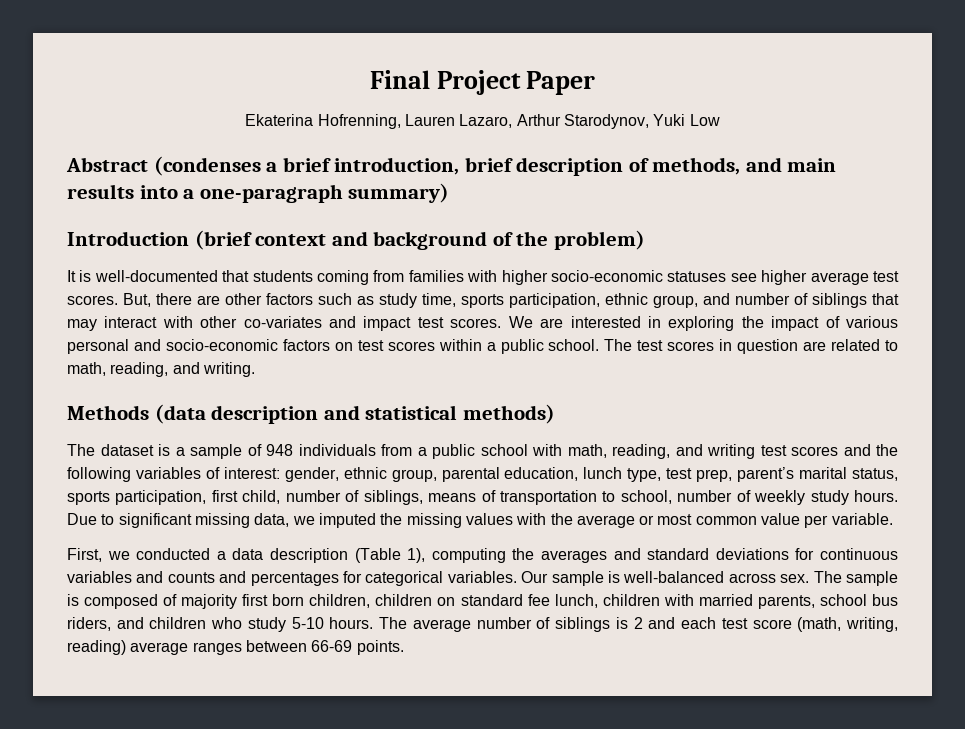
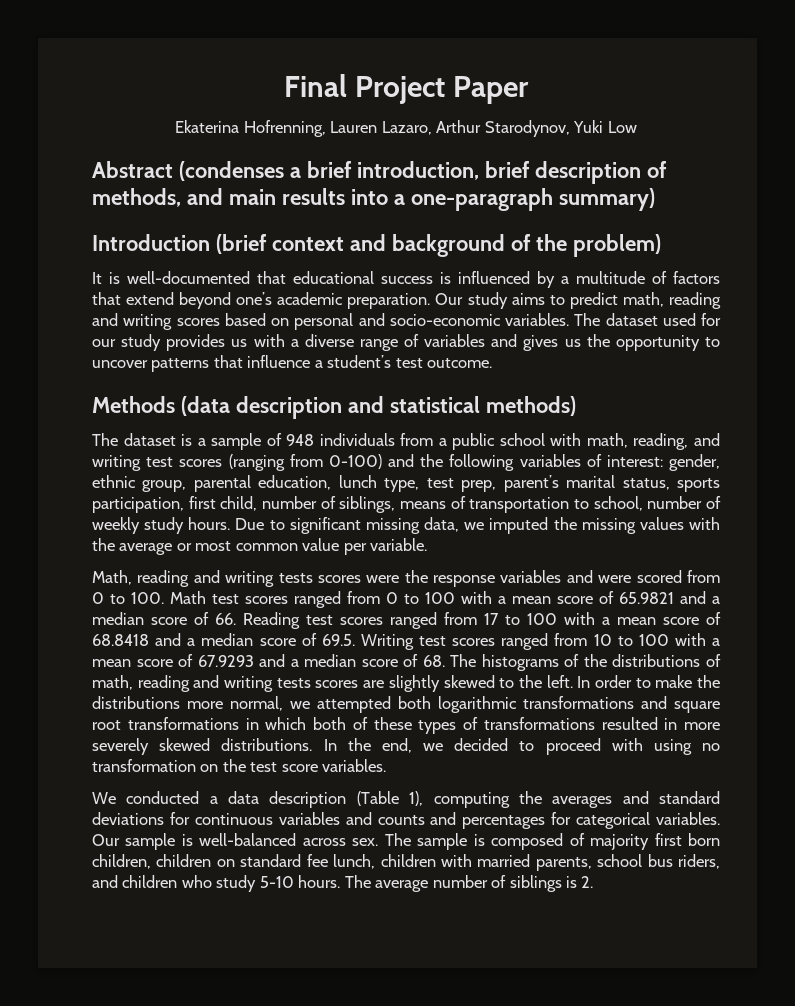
[252,270,899,285] [67,293,899,308] [67,316,898,331] [67,339,899,354] [67,362,255,377] students coming from families with higher socio-economic statuses see higher average test scores. But, there are other factors such as study time, sports participation, ethnic group, and number of siblings that may interact with other co-variates and impact test scores. We are interested in exploring the impact of various personal and socio-economic factors on test scores within a public school. The test scores in question are related to math, reading, and writing. -> [293,271,720,288] [92,292,721,309] [92,313,721,330] [92,334,720,351] [92,355,493,372] educational success is influenced by a multitude of factors that extend beyond one’s academic preparation. Our study aims to predict math, reading and writing scores based on personal and socio-economic variables. The dataset used for our study provides us with a diverse range of variables and gives us the opportunity to uncover patterns that influence a student’s test outcome.
(838, 451) none -> [228,454,382,471] (ranging from 0-100)
[67,548,130,562] First, we -> [92,570,721,587] [92,591,720,608] [92,612,721,629] [92,633,720,650] [92,654,722,671] [92,675,720,692] [92,696,720,713] [92,717,720,734] [92,738,720,755] [92,759,387,772] [92,792,116,804] Math, reading and writing tests scores were the response variables and were scored from 0 to 100. Math test scores ranged from 0 to 100 with a mean score of 65.9821 and a median score of 66. Reading test scores ranged from 17 to 100 with a mean score of 68.8418 and a median score of 69.5. Writing test scores ranged from 10 to 100 with a mean score of 67.9293 and a median score of 68. The histograms of the distributions of math, reading and writing tests scores are slightly skewed to the left. In order to make the distributions more normal, we attempted both logarithmic transformations and square root transformations in which both of these types of transformations resulted in more severely skewed distributions. In the end, we decided to proceed with using no transformation on the test score variables. // We
[633,617,898,632] [67,640,404,655] 2 and each test score (math, writing, reading) average ranges between 66-69 points. -> [581,876,594,888] 2.

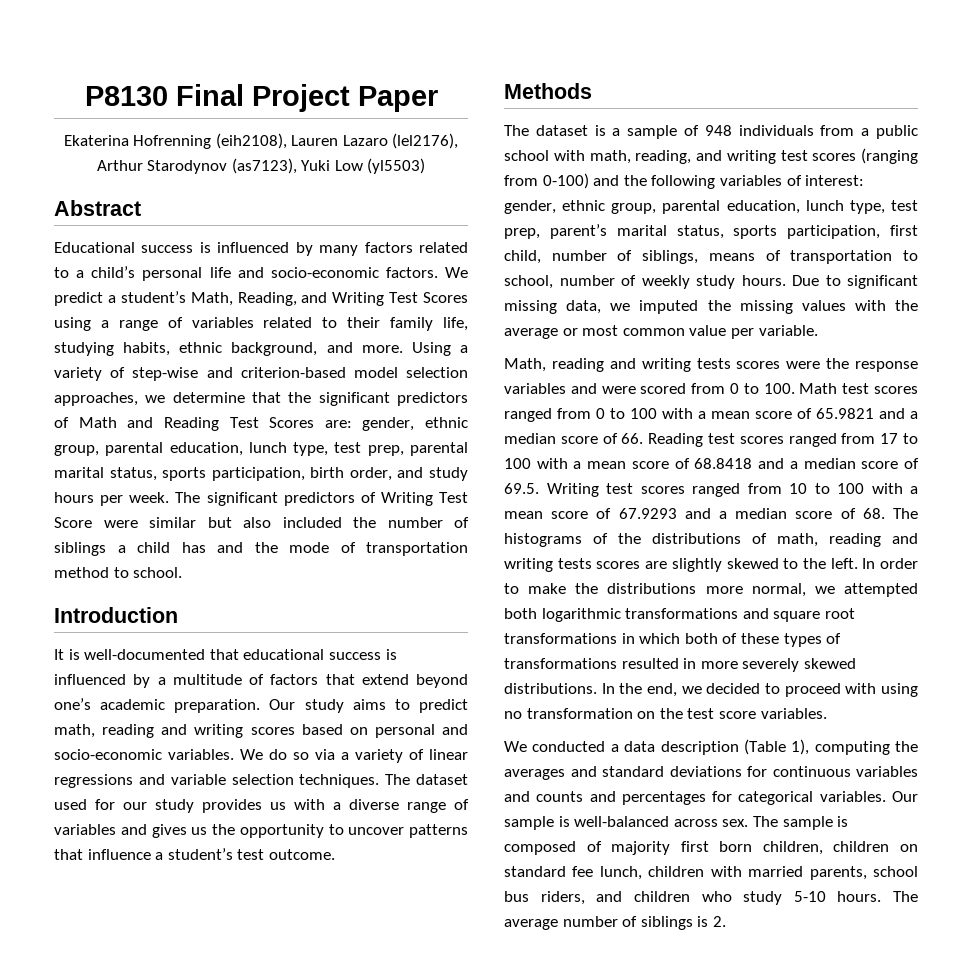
(283, 85) none -> [84,86,168,106] P8130
[243,120,570,137] Hofrenning, Lauren Lazaro, Arthur Starodynov, -> [133,133,459,149] [96,158,297,174] Hofrenning (eih2108), Lauren Lazaro (lel2176), Arthur Starodynov (as7123),
(637, 127) none -> [367,158,426,174] (yl5503)
[178,161,667,184] [92,188,655,211] [92,234,661,257] (condenses a brief introduction, brief description of methods, and main results into a one-paragraph summary) // Introduction (brief context and background of the problem) -> [54,242,468,256] [54,266,468,281] [54,291,468,306] [54,317,469,331] [54,342,469,356] [54,367,468,381] [54,392,468,406] [54,417,468,431] [54,442,468,456] [54,467,468,481] [54,492,468,506] [54,517,469,528] [54,542,468,556] [54,567,183,578] [54,607,178,623] // Educational success is influenced by many factors related to a child’s personal life and socio-economic factors. We predict a student’s Math, Reading, and Writing Test Scores using a range of variables related to their family life, studying habits, ethnic background, and more. Using a variety of step-wise and criterion-based model selection approaches, we determine that the significant predictors of Math and Reading Test Scores are: gender, ethnic group, parental education, lunch type, test prep, parental marital status, sports participation, birth order, and study hours per week. The significant predictors of Writing Test Score were similar but also included the number of siblings a child has and the mode of transportation method to school. // Introduction
(569, 319) none -> [240,749,468,763] [54,774,380,788] We do so via a variety of linear regressions and variable selection techniques.
[180,396,576,419] (data description and statistical methods) -> (592, 91) none

